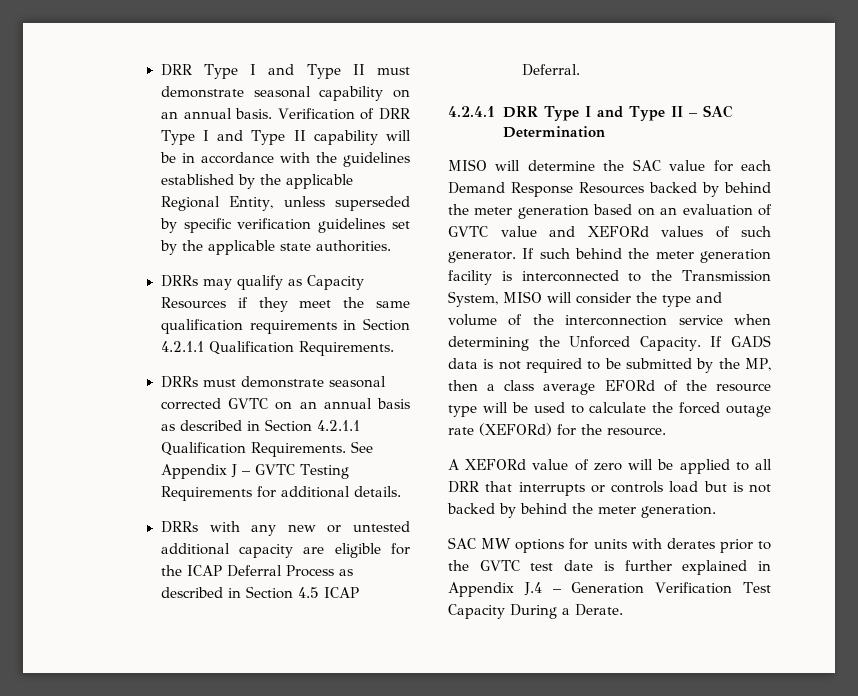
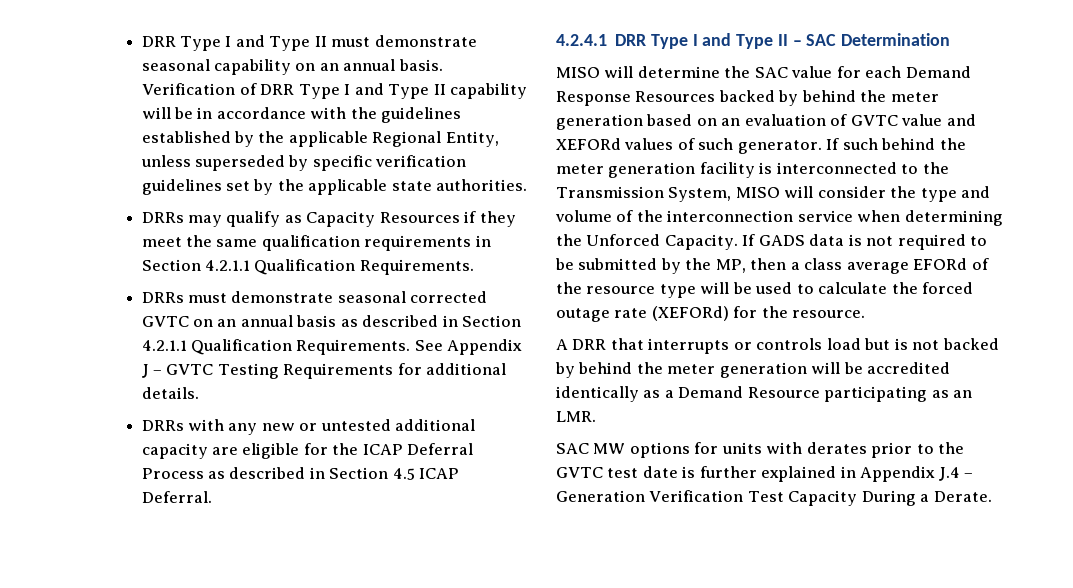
[465,459,772,474] XEFORd value of zero will be applied to all -> (568, 344) none
[641,504,716,518] generation. -> [719,362,951,378] [556,386,973,402] [556,411,596,422] generation will be accredited identically as a Demand Resource participating as an LMR.

